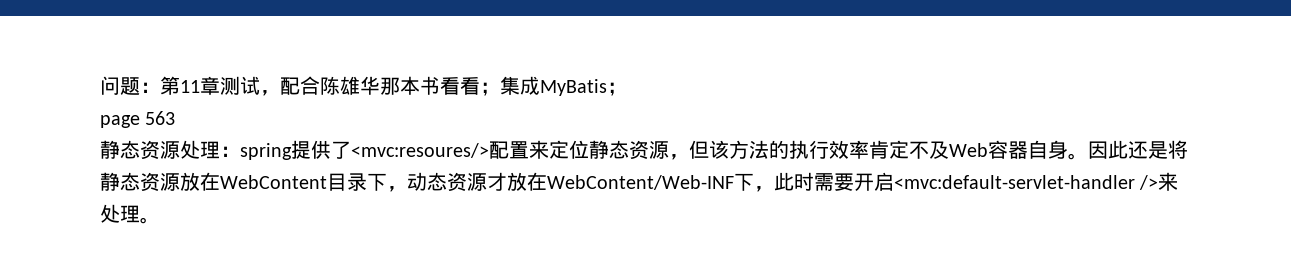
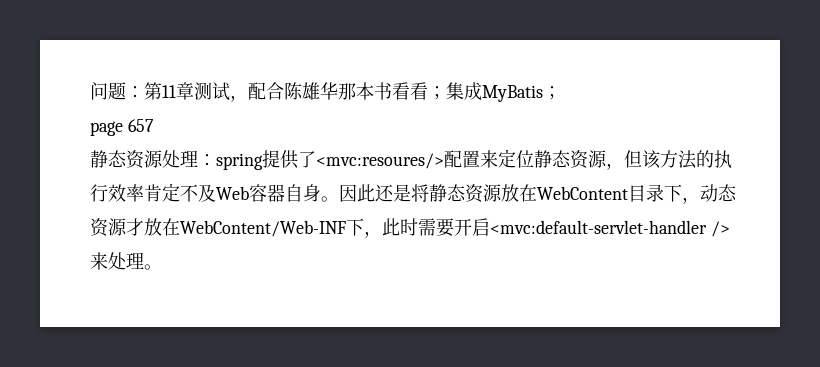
[145,111,176,125] 563 -> [127,119,154,132] 657

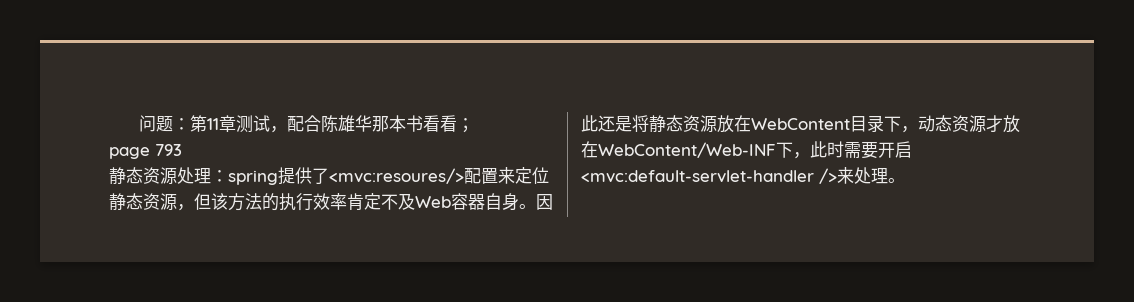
[446,82,561,102] 集成MyBatis； -> (475, 125) none
[127,119,154,132] 657 -> [155,144,182,156] 793

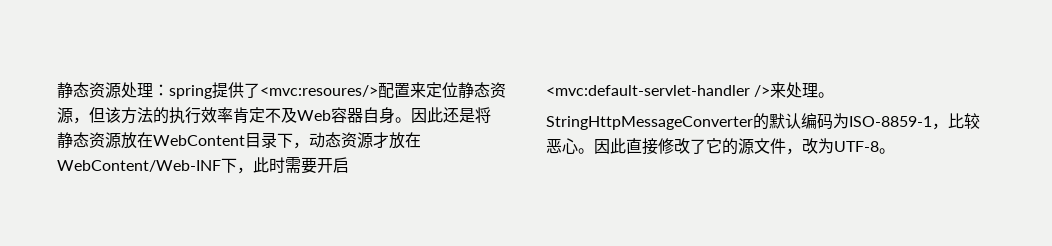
[139,115,475,133] [109,144,182,159] 问题：第11章测试，配合陈雄华那本书看看； // page 793 // -> (57, 90) none
(905, 180) none -> [546,113,980,130] [546,138,895,155] // StringHttpMessageConverter的默认编码为ISO-8859-1，比较恶心。因此直接修改了它的源文件，改为UTF-8。

